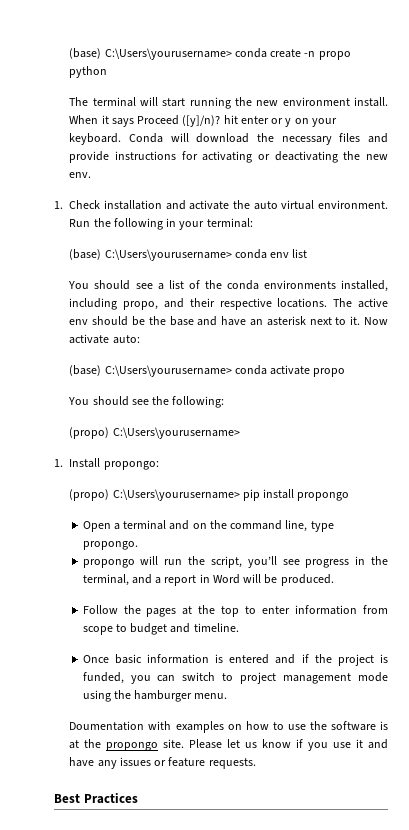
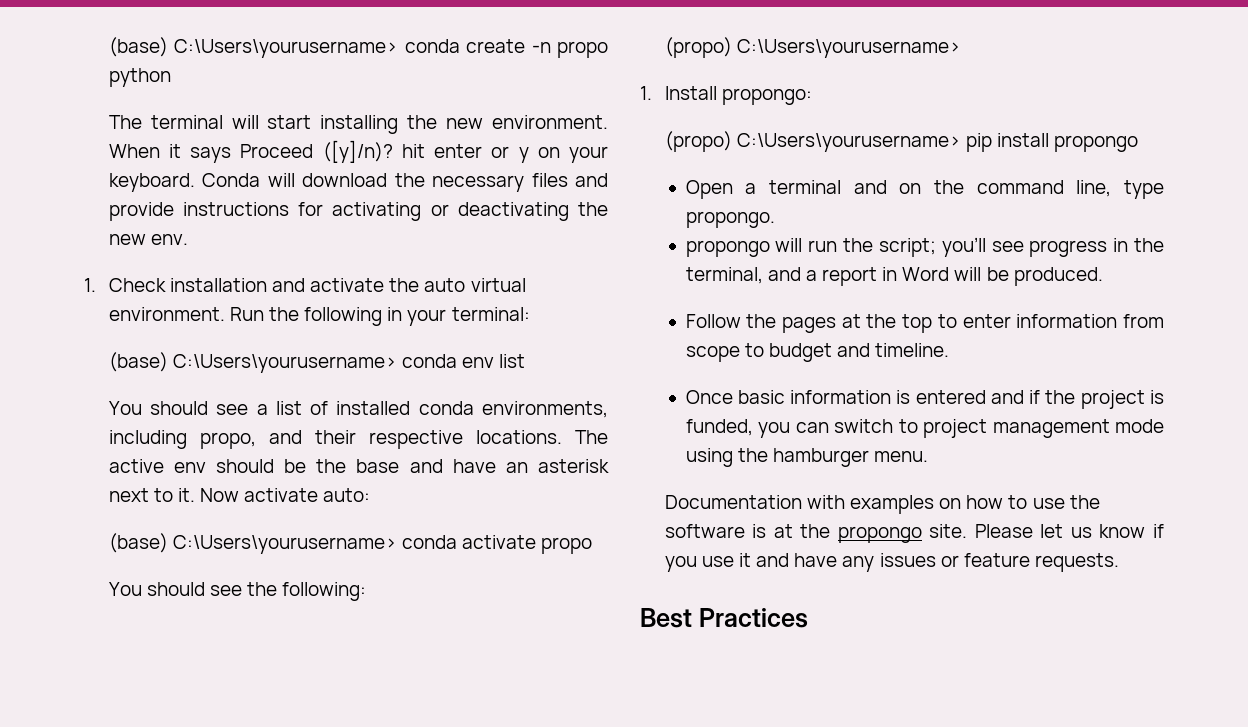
[189,97,388,109] running the new environment install. -> [320,115,608,134] installing the new environment.
[204,280,388,292] the conda environments installed, -> [336,401,608,418] installed conda environments,
[210,556,242,568] script, -> [878,238,936,257] script;
[69,721,145,731] Doumentation -> [664,495,802,509] Documentation

